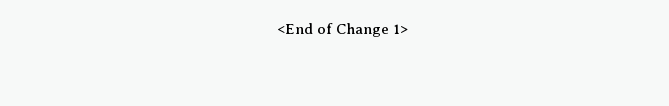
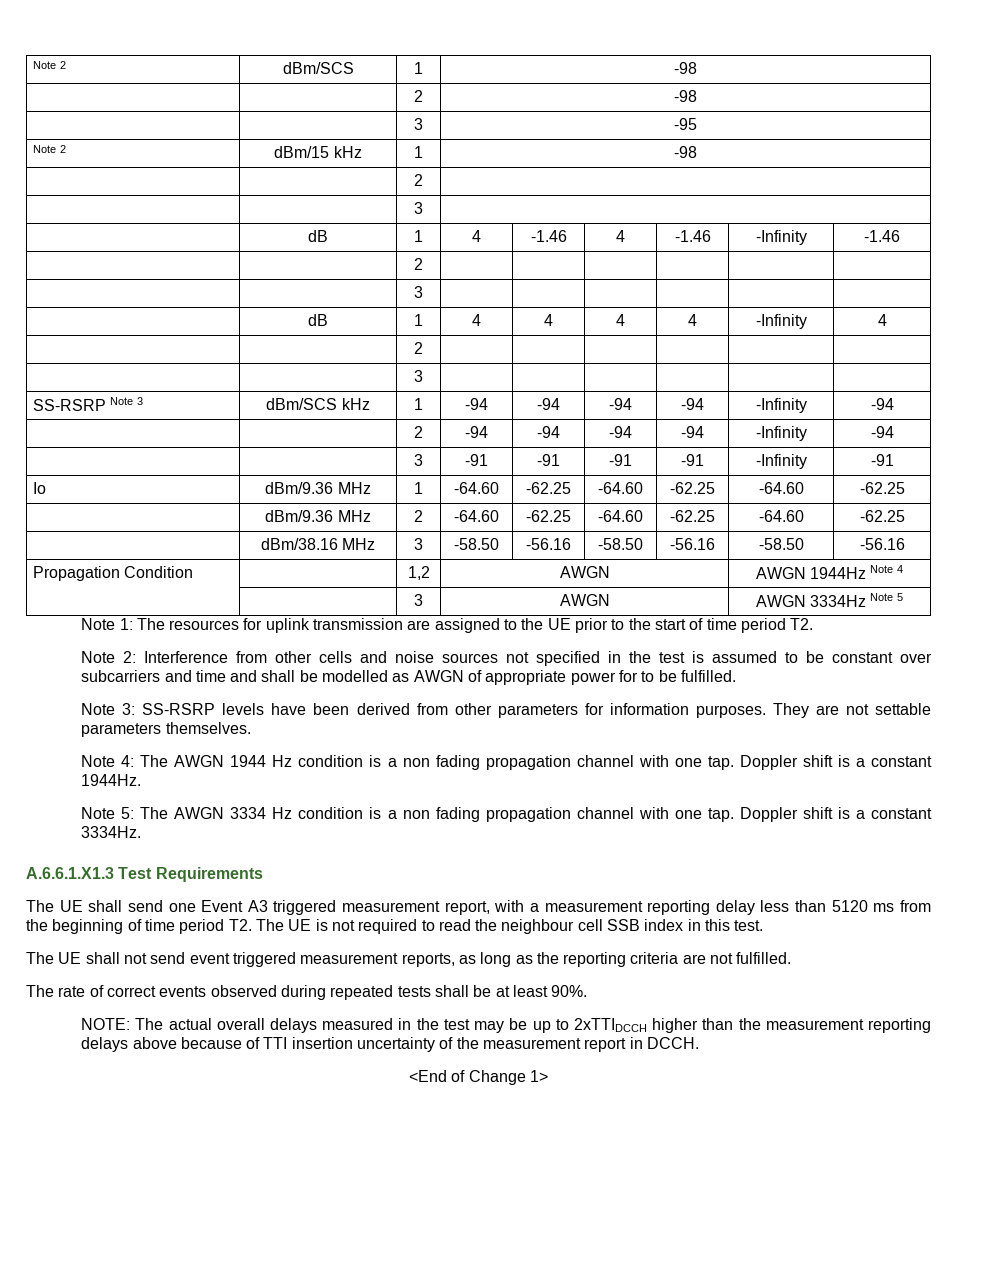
(276, 28) none -> [32,61,67,69] [282,62,354,74] [414,62,423,74] [674,62,697,74] [414,90,423,102] [674,90,697,102] [414,118,423,130] [674,118,697,130] [32,145,67,153] [274,146,362,158] [414,146,423,158] [674,146,697,158] [414,174,423,186] [414,202,423,214] [308,230,328,242] [414,230,423,242] [472,230,481,242] [530,230,567,242] [616,230,625,242] [674,230,711,242] [755,230,807,245] [864,230,900,242] [414,258,423,270] [414,286,423,298] [308,314,328,326] [414,314,423,326] [472,314,481,326] [544,314,553,326] [616,314,625,326] [688,314,697,326] [755,314,807,329] [877,314,887,326] [414,342,423,354] [414,370,423,382] [32,397,144,411] [266,398,370,410] [414,398,423,410] [465,398,488,410] [537,398,560,410] [609,398,632,410] [681,398,704,410] [755,398,807,413] [870,398,894,410] [414,426,423,438] [465,426,488,438] [537,426,560,438] [609,426,632,438] [681,426,704,438] [755,426,807,441] [870,426,894,438] [414,454,423,466] [465,454,488,466] [537,454,560,466] [609,454,632,466] [681,454,704,466] [755,454,807,469] [870,454,894,466] [32,482,46,494] [265,482,371,494] [414,482,423,494] [454,482,499,494] [526,482,571,494] [598,482,643,494] [670,482,715,494] [758,482,804,494] [859,482,905,494] [265,510,371,522] [414,510,423,522] [454,510,499,522] [526,510,571,522] [598,510,643,522] [670,510,715,522] [758,510,804,522] [859,510,905,522] [260,538,376,550] [414,538,423,550] [454,538,499,550] [526,538,571,550] [598,538,643,550] [670,538,715,550] [758,538,804,550] [859,538,905,550] [32,566,194,581] [407,566,430,580] [559,566,610,578] [755,565,904,579] [414,594,423,606] [559,594,610,606] [755,593,904,607] [81,618,814,633] [81,651,933,666] [81,670,736,685] [81,703,932,718] [81,722,251,737] [81,755,933,770] [81,774,142,786] [81,807,933,822] [81,826,142,838] [26,867,263,882] [26,900,932,915] [26,919,764,934] [26,952,792,967] [26,985,588,1000] [81,1018,931,1033] [81,1037,700,1052] Note 2 | dBm/SCS | 1 | -98 // | | 2 | -98 // | | 3 | -95 // Note 2 | dBm/15 kHz | 1 | -98 // | | 2 | // | | 3 | // | dB | 1 | 4 | -1.46 | 4 | -1.46 | -Infinity | -1.46 // | | 2 | | | | | | // | | 3 | | | | | | // | dB | 1 | 4 | 4 | 4 | 4 | -Infinity | 4 // | | 2 | | | | | | // | | 3 | | | | | | // SS-RSRP Note 3 | dBm/SCS kHz | 1 | -94 | -94 | -94 | -94 | -Infinity | -94 // | | 2 | -94 | -94 | -94 | -94 | -Infinity | -94 // | | 3 | -91 | -91 | -91 | -91 | -Infinity | -91 // Io | dBm/9.36 MHz | 1 | -64.60 | -62.25 | -64.60 | -62.25 | -64.60 | -62.25 // | dBm/9.36 MHz | 2 | -64.60 | -62.25 | -64.60 | -62.25 | -64.60 | -62.25 // | dBm/38.16 MHz | 3 | -58.50 | -56.16 | -58.50 | -56.16 | -58.50 | -56.16 // Propagation Condition | | 1,2 | AWGN | AWGN 1944Hz Note 4 // | | 3 | AWGN | AWGN 3334Hz Note 5 // Note 1: The resources for uplink transmission are assigned to the UE prior to the start of time period T2. // Note 2: Interference from other cells and noise sources not specified in the test is assumed to be constant over subcarriers and time and shall be modelled as AWGN of appropriate power for to be fulfilled. // Note 3: SS-RSRP levels have been derived from other parameters for information purposes. They are not settable parameters themselves. // Note 4: The AWGN 1944 Hz condition is a non fading propagation channel with one tap. Doppler shift is a constant 1944Hz. // Note 5: The AWGN 3334 Hz condition is a non fading propagation channel with one tap. Doppler shift is a constant 3334Hz. // A.6.6.1.X1.3 Test Requirements // The UE shall send one Event A3 triggered measurement report, with a measurement reporting delay less than 5120 ms from the beginning of time period T2. The UE is not required to read the neighbour cell SSB index in this test. // The UE shall not send event triggered measurement reports, as long as the reporting criteria are not fulfilled. // The rate of correct events observed during repeated tests shall be at least 90%. // NOTE: The actual overall delays measured in the test may be up to 2xTTIDCCH higher than the measurement reporting delays above because of TTI insertion uncertainty of the measurement report in DCCH. //

